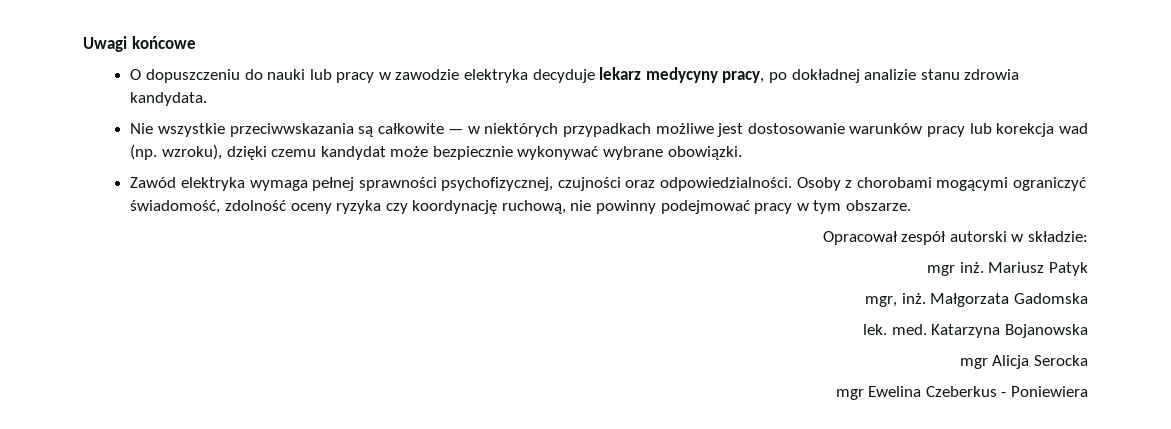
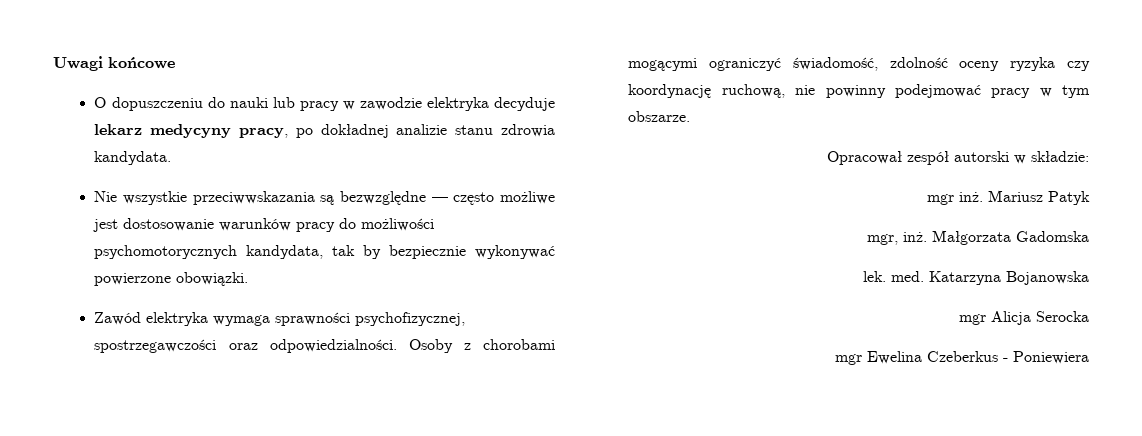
[377,123,652,137] całkowite — w niektórych przypadkach -> [340,191,495,205] bezwzględne — często
[969,123,1088,137] [130,144,429,160] lub korekcja wad (np. wzroku), dzięki czemu kandydat może -> [339,218,435,231] [94,245,382,259] do możliwości psychomotorycznych kandydata, tak by
[603,146,664,160] wybrane -> [94,273,172,286] powierzone
[312,177,355,191] pełnej -> (271, 320) none
[557,177,621,191] czujności -> [94,339,217,353] spostrzegawczości

